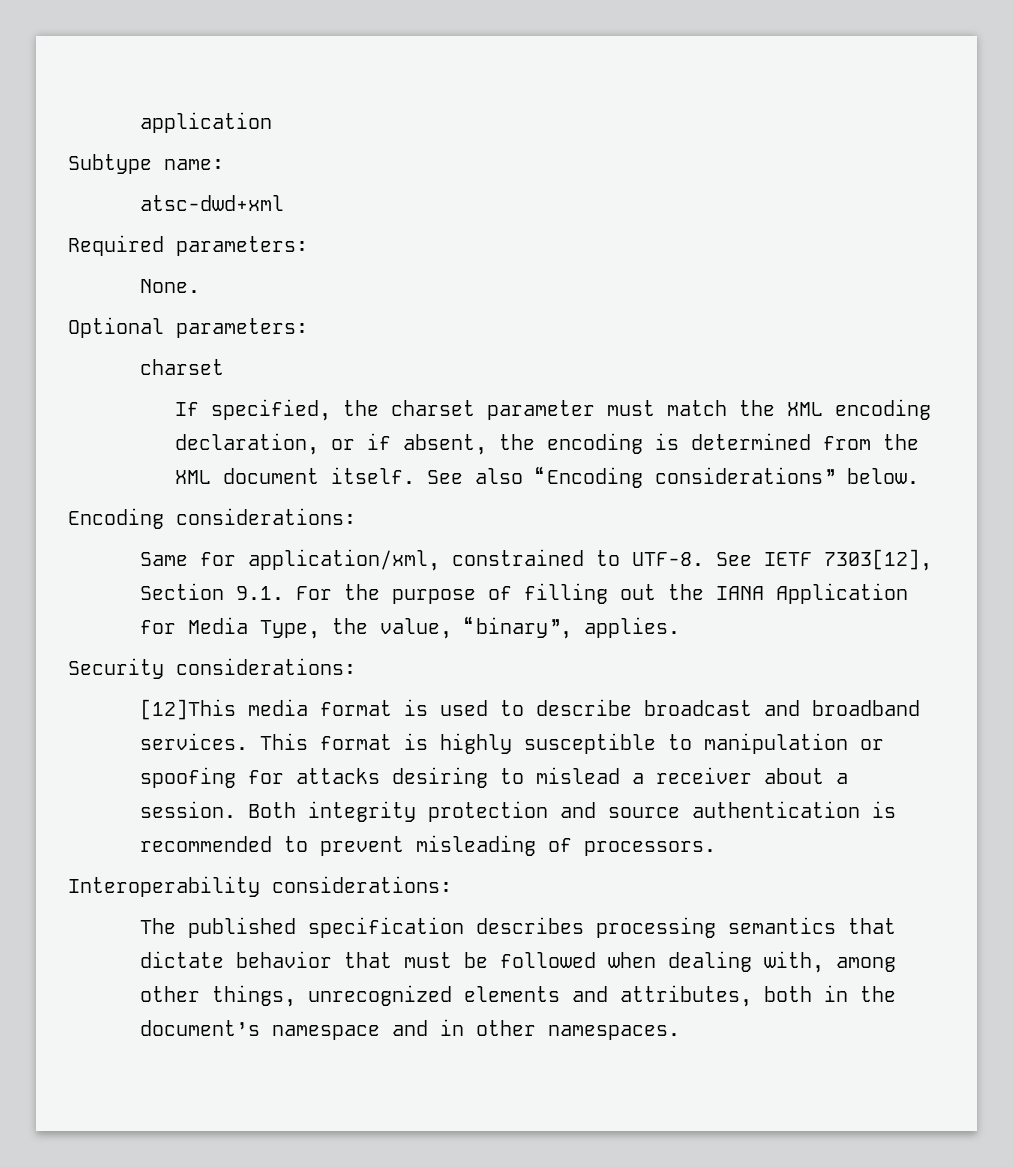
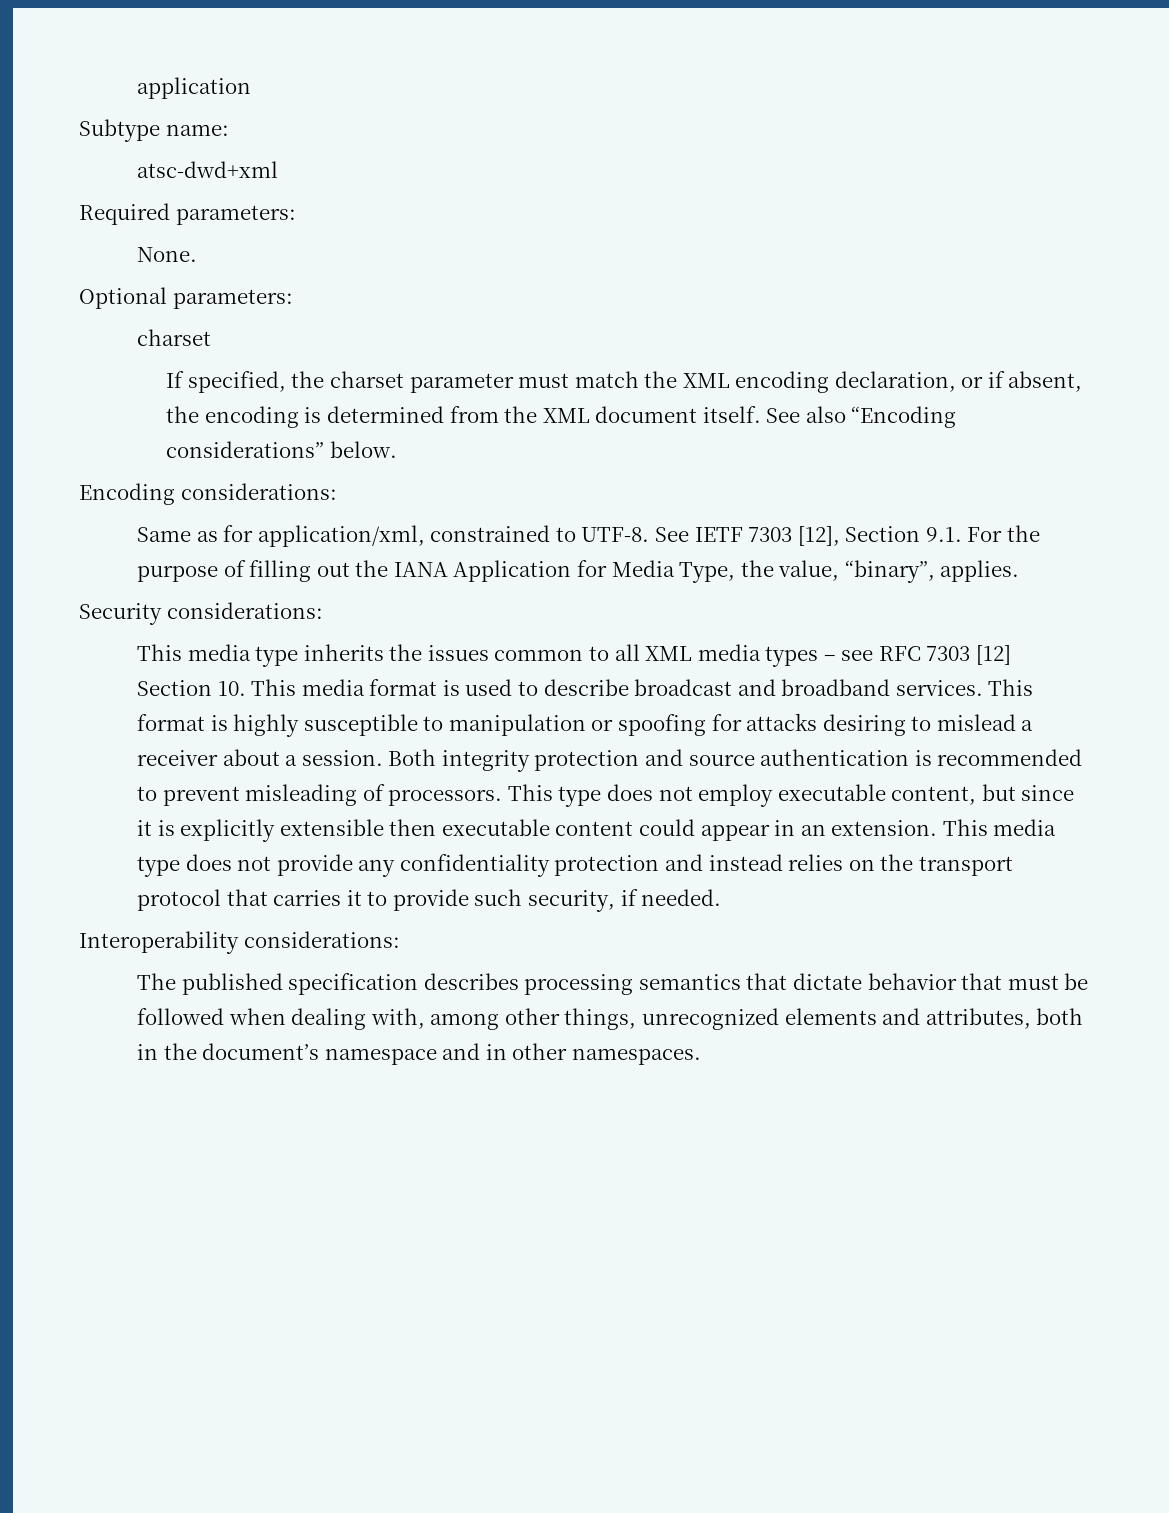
(188, 559) none -> [196,531,218,542] as
[823,549,932,571] 7303[12], -> [748,526,840,546] 7303 [12],
[139,699,236,720] [12]This -> [137,644,1011,667] [137,679,297,696] This media type inherits the issues common to all XML media types – see RFC 7303 [12] Section 10. This
(716, 848) none -> [507,784,1075,807] [137,819,1057,842] [137,854,1013,877] [137,889,722,912] This type does not employ executable content, but since it is explicitly extensible then executable content could appear in an extension. This media type does not provide any confidentiality protection and instead relies on the transport protocol that carries it to provide such security, if needed.

